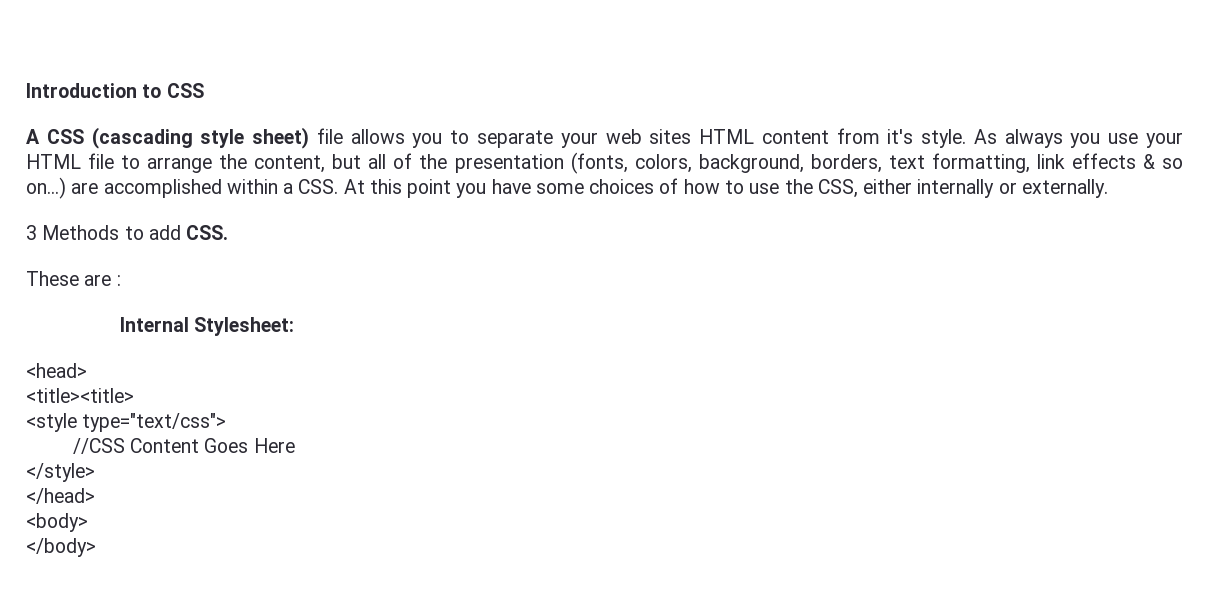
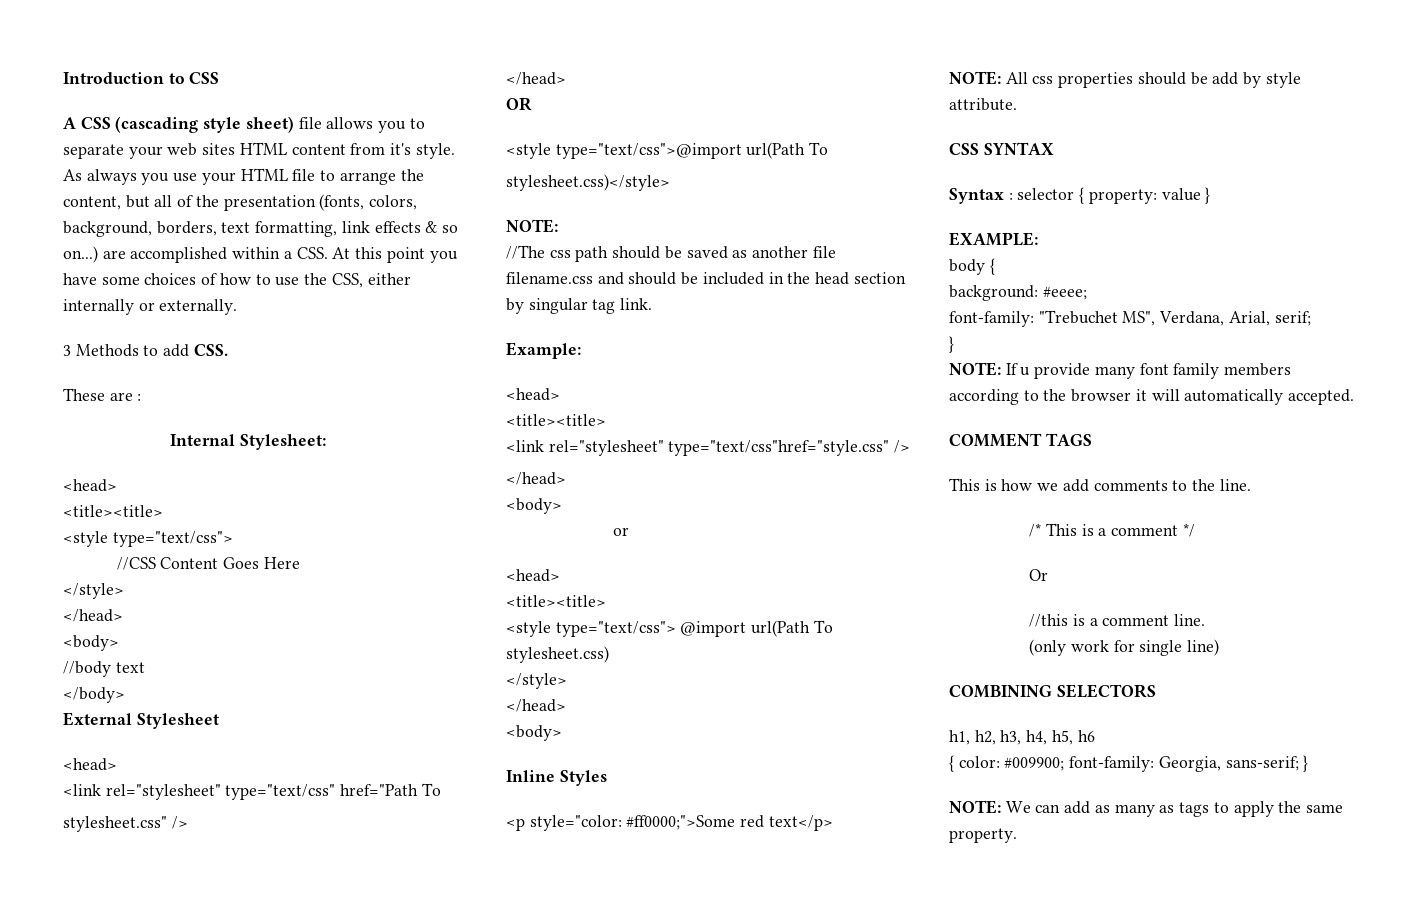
(88, 522) none -> [63,661,145,677] // //body text
(96, 547) none -> [63,712,219,729] [63,758,117,771] [63,783,441,800] [63,816,188,832] [506,72,566,85] [506,97,532,111] [506,142,829,159] [506,174,670,191] [506,219,558,233] [506,245,836,262] [506,272,906,285] [506,298,653,314] [506,342,581,359] [506,388,560,401] [506,414,606,426] [506,440,911,456] [506,472,566,485] [506,498,562,514] [613,527,630,536] [506,569,560,582] [506,595,606,607] [506,620,833,637] [506,646,609,663] [506,673,567,689] [506,699,566,712] [506,725,562,741] [506,770,607,786] [506,815,833,831] [949,71,1301,88] [949,98,1017,111] [949,142,1054,155] [949,187,1211,204] [949,232,1038,246] [949,258,995,275] [949,285,1087,301] [949,310,1311,327] [949,336,954,353] [949,362,1292,379] [949,389,1355,405] [949,433,1092,447] [949,478,1251,492] [1029,523,1195,537] [1029,569,1049,581] [1029,614,1206,627] [1029,639,1220,656] [949,684,1156,698] [949,730,1095,745] [949,755,1309,772] [949,800,1343,817] [949,828,1017,843] // External Stylesheet // <head> // <link rel="stylesheet" type="text/css" href="Path To // stylesheet.css" /> // </head> // OR // <style type="text/css">@import url(Path To // stylesheet.css)</style> // NOTE: // //The css path should be saved as another file filename.css and should be included in the head section by singular tag link. // Example: // <head> // <title><title> // <link rel="stylesheet" type="text/css"href="style.css" /> // </head> // <body> // or // <head> // <title><title> // <style type="text/css"> @import url(Path To stylesheet.css) // </style> // </head> // <body> // Inline Styles // <p style="color: #ff0000;">Some red text</p> // NOTE: All css properties should be add by style attribute. // CSS SYNTAX // Syntax : selector { property: value } // EXAMPLE: // body { // background: #eeee; // font-family: "Trebuchet MS", Verdana, Arial, serif; // } // NOTE: If u provide many font family members according to the browser it will automatically accepted. // COMMENT TAGS // This is how we add comments to the line. // /* This is a comment */ // Or // //this is a comment line. // (only work for single line) // COMBINING SELECTORS // h1, h2, h3, h4, h5, h6 // { color: #009900; font-family: Georgia, sans-serif; } // NOTE: We can add as many as tags to apply the same property.

